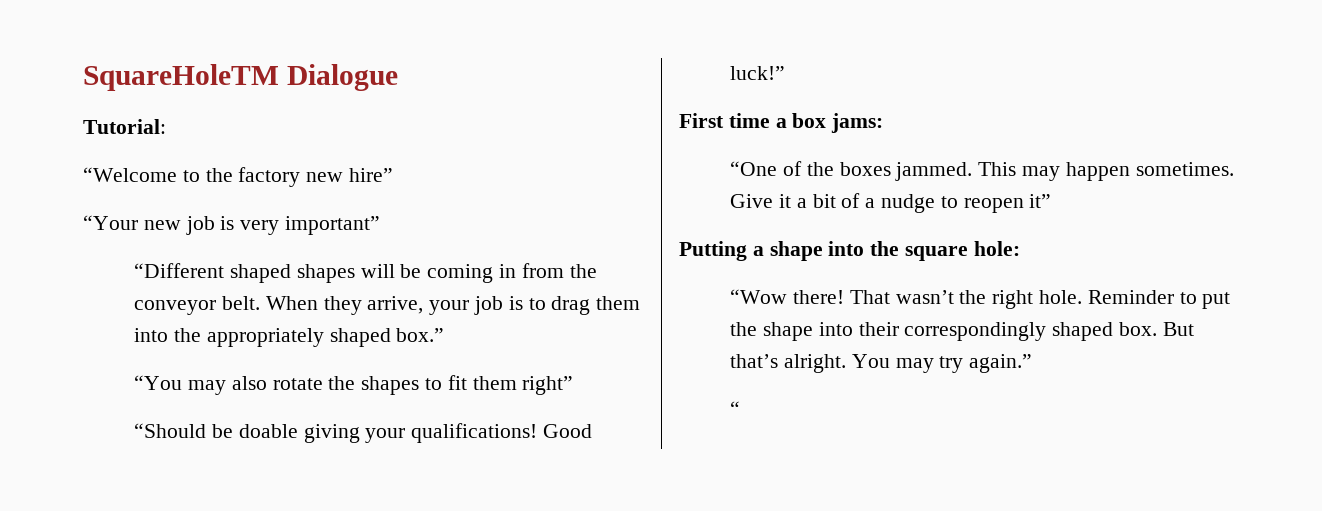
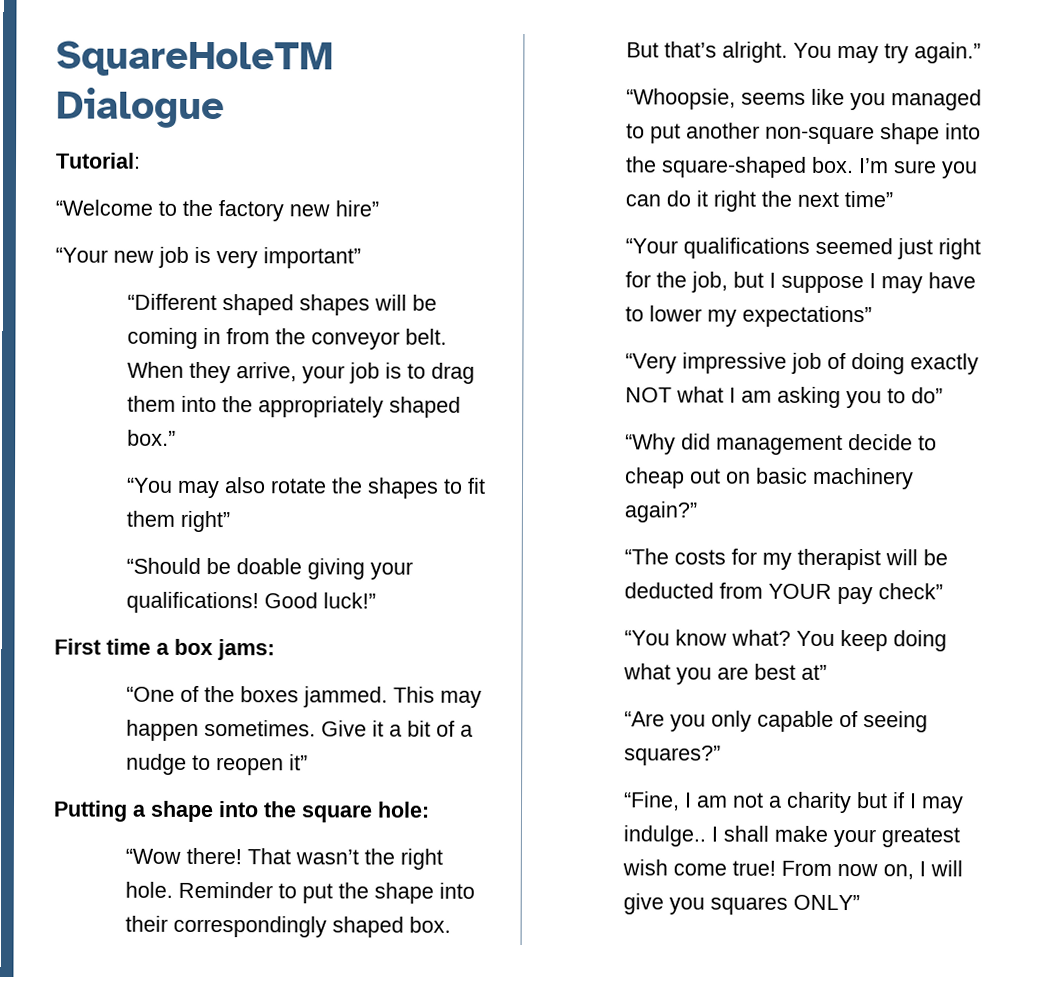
[730,401,741,416] “ -> [626,88,983,111] [626,122,982,145] [626,156,979,179] [625,190,894,212] [625,237,982,260] [625,271,977,294] [625,305,873,328] [625,352,980,375] [625,386,944,409] [625,433,938,456] [625,467,915,490] [624,501,698,523] [624,548,949,571] [624,582,944,605] [624,629,948,652] [623,663,828,685] [624,710,929,733] [624,745,722,766] [623,791,965,814] [623,825,961,848] [622,859,964,880] [623,893,861,915] “Whoopsie, seems like you managed to put another non-square shape into the square-shaped box. I’m sure you can do it right the next time” // “Your qualifications seemed just right for the job, but I suppose I may have to lower my expectations” // “Very impressive job of doing exactly NOT what I am asking you to do” // “Why did management decide to cheap out on basic machinery again?” // “The costs for my therapist will be deducted from YOUR pay check” // “You know what? You keep doing what you are best at” // “Are you only capable of seeing squares?” // “Fine, I am not a charity but if I may indulge.. I shall make your greatest wish come true! From now on, I will give you squares ONLY”

